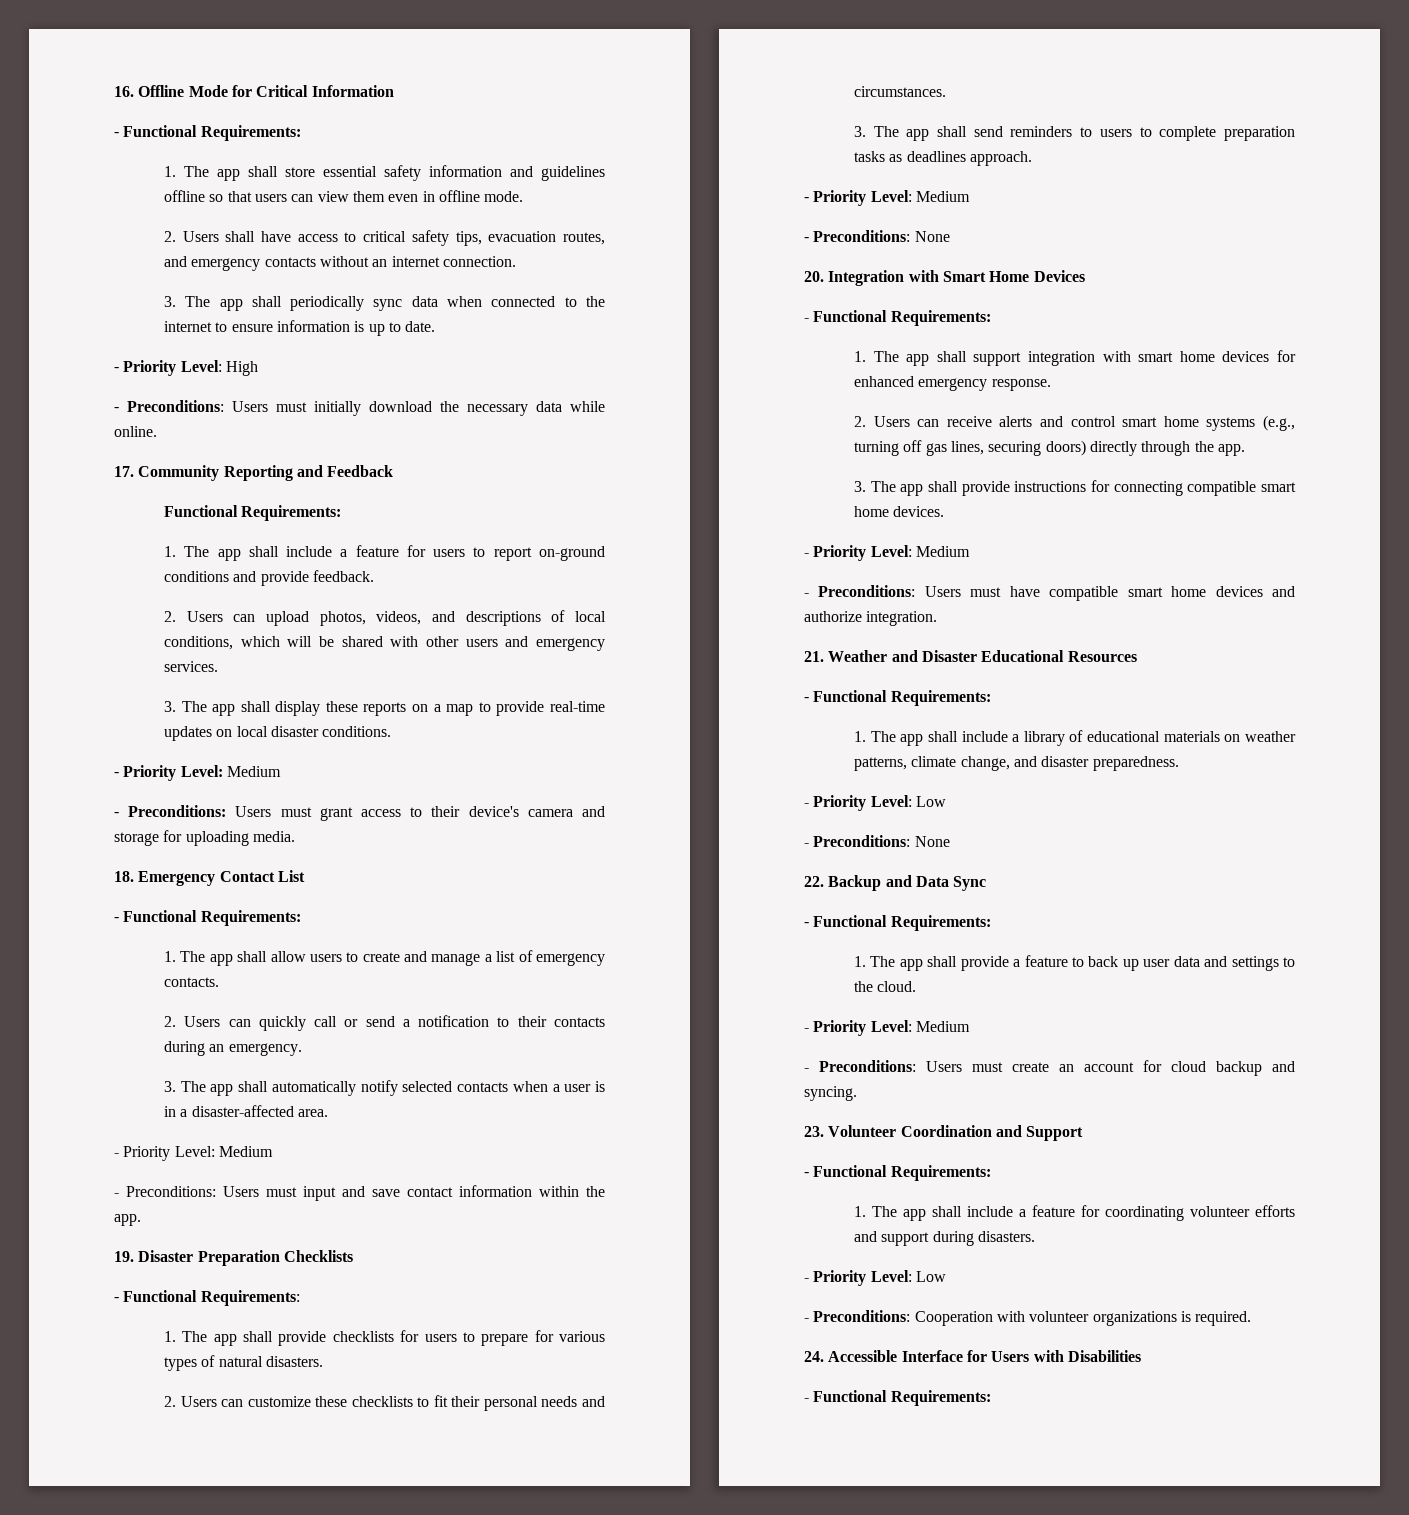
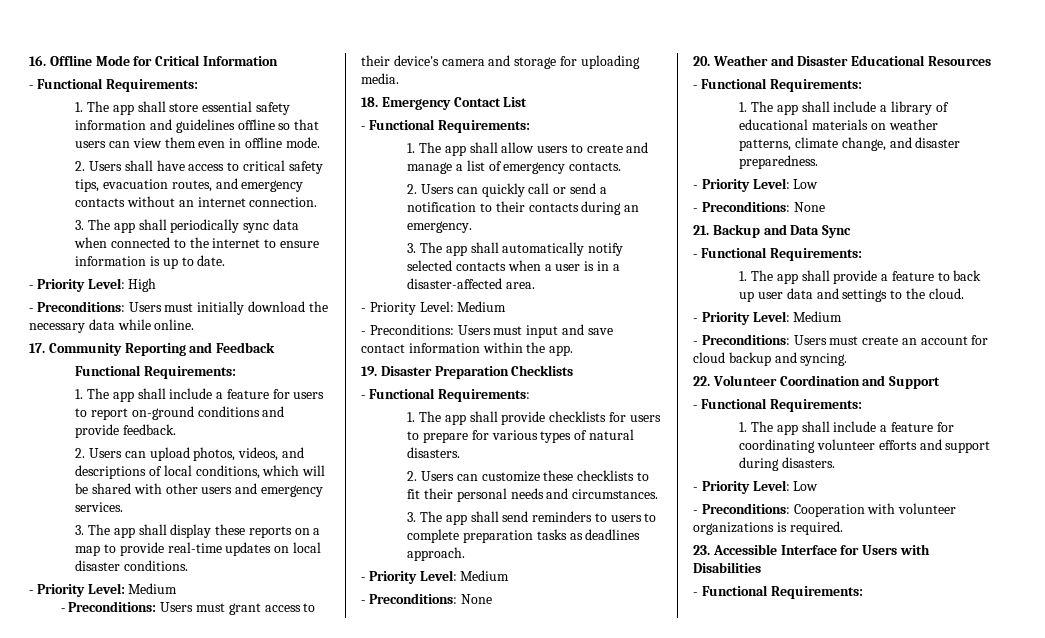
[828,270,1085,286] [804,310,991,326] [853,350,1296,366] [853,376,1051,391] [853,415,1295,431] [853,440,1245,456] [853,480,1296,496] [853,506,945,517] [804,545,970,561] [804,585,1295,601] [804,611,938,626] [804,651,824,662] Integration with Smart Home Devices // - Functional Requirements: // 1. The app shall support integration with smart home devices for enhanced emergency response. // 2. Users can receive alerts and control smart home systems (e.g., turning off gas lines, securing doors) directly through the app. // 3. The app shall provide instructions for connecting compatible smart home devices. // - Priority Level: Medium // - Preconditions: Users must have compatible smart home devices and authorize integration. // 21. -> (710, 61) none
[804,876,824,887] 22. -> [693,225,709,235] 21.
[804,1126,824,1137] 23. -> [693,376,710,386] 22.
[804,1351,824,1362] 24. -> [693,545,710,555] 23.

